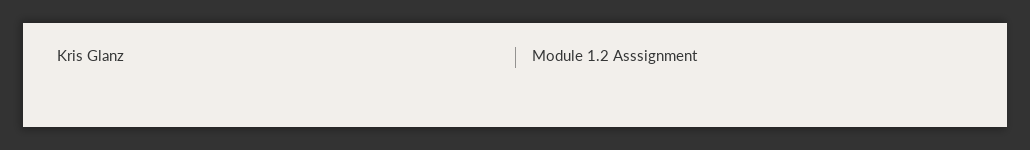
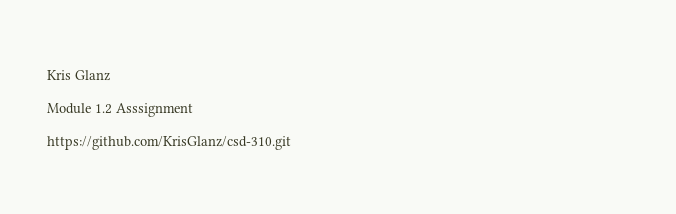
(698, 57) none -> [47,136,291,150] // https://github.com/KrisGlanz/csd-310.git

